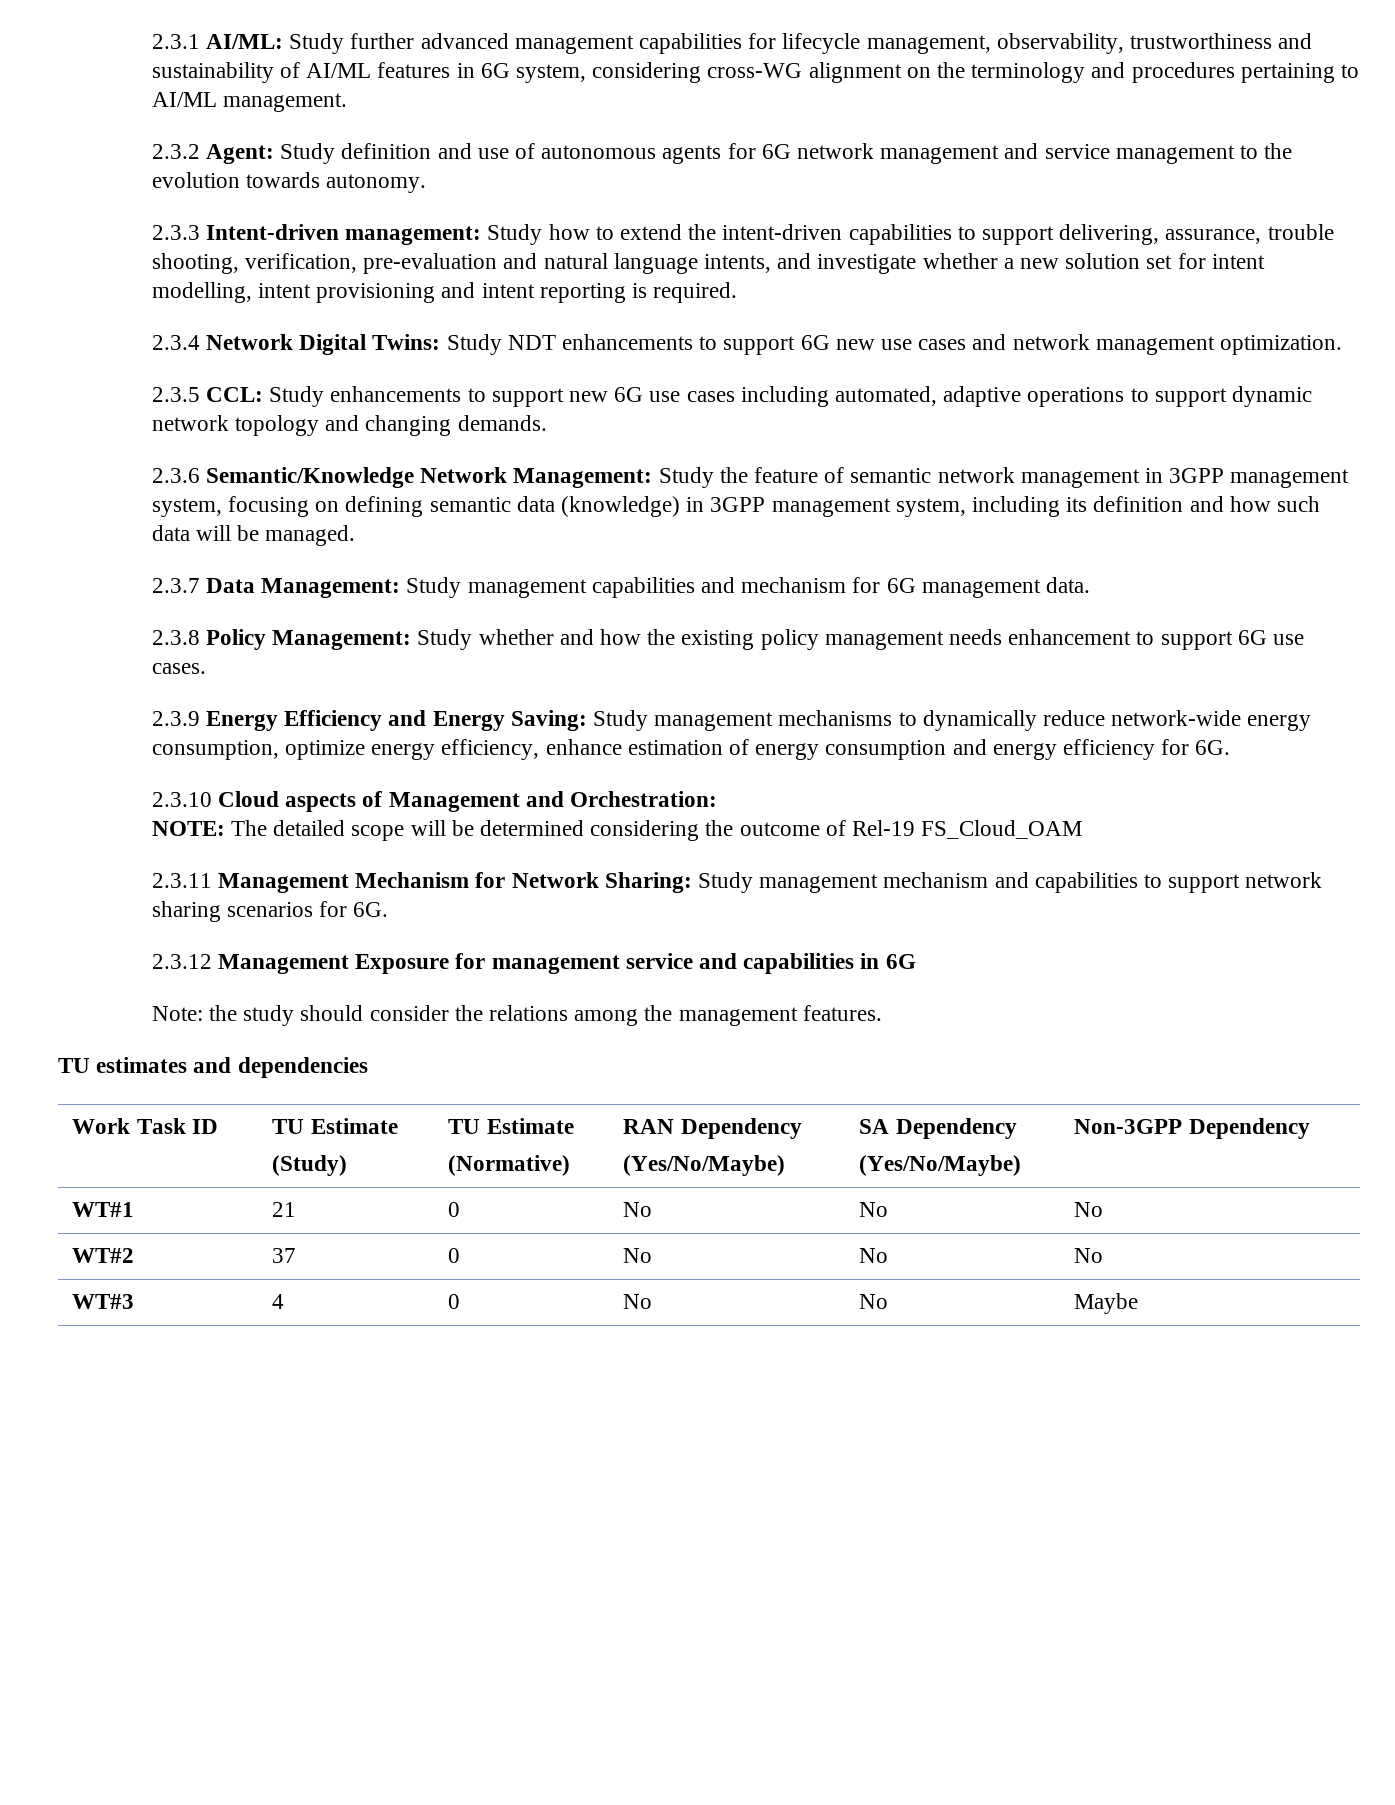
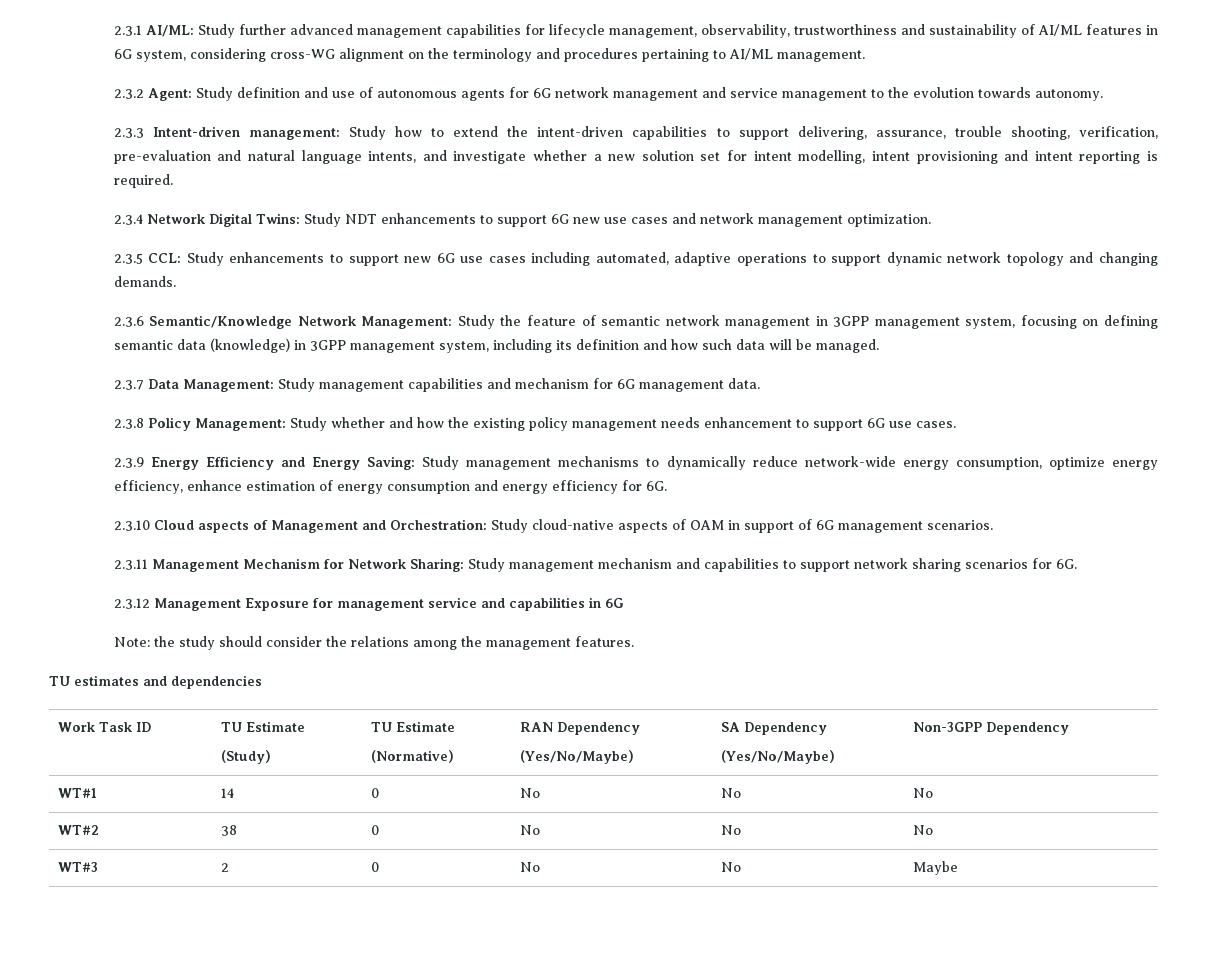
[151,820,1083,841] // NOTE: The detailed scope will be determined considering the outcome of Rel-19 FS_Cloud_OAM -> [490,519,993,533] Study cloud-native aspects of OAM in support of 6G management scenarios.
[272,1202,297,1217] 21 -> [221,788,235,798] 14
[272,1248,297,1263] 37 -> [221,825,238,836] 38
[272,1294,285,1309] 4 -> [221,863,230,872] 2

